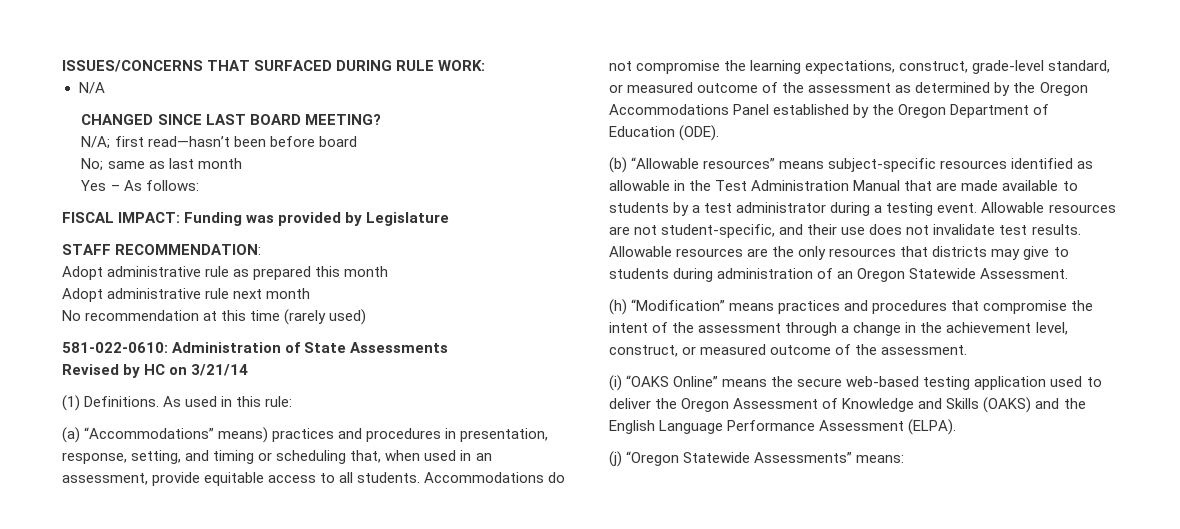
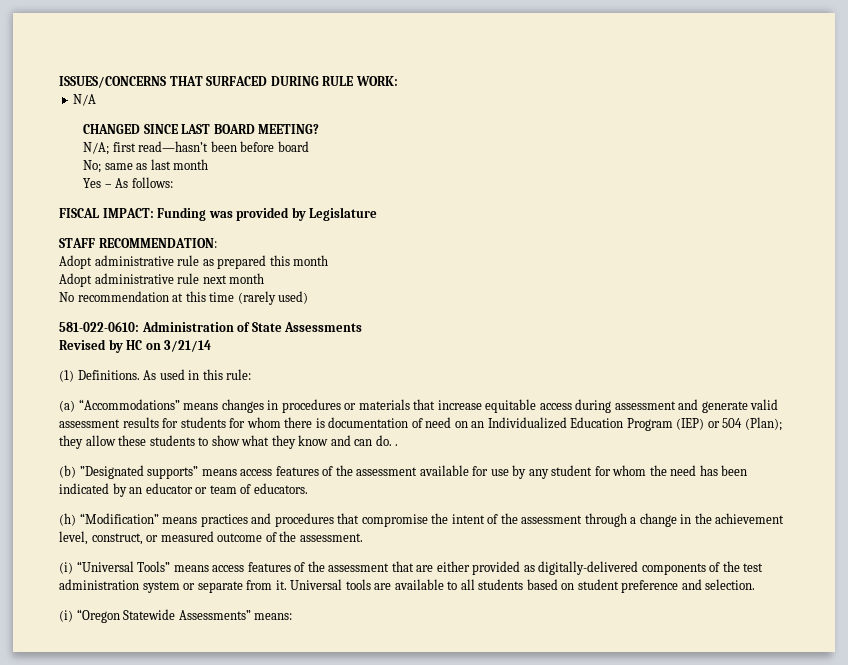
[218,427,549,443] [62,450,492,464] [62,472,566,486] [609,60,1111,74] [609,82,1088,96] [609,104,1050,118] [609,125,720,141] [609,157,1094,173] [609,180,1078,191] [609,202,1116,216] [609,224,1081,238] [609,246,1069,260] [609,268,1069,282] means) practices and procedures in presentation, response, setting, and timing or scheduling that, when used in an assessment, provide equitable access to all students. Accommodations do not compromise the learning expectations, construct, grade-level standard, or measured outcome of the assessment as determined by the Oregon Accommodations Panel established by the Oregon Department of Education (ODE). // (b) “Allowable resources” means subject-specific resources identified as allowable in the Test Administration Manual that are made available to students by a test administrator during a testing event. Allowable resources are not student-specific, and their use does not invalidate test results. Allowable resources are the only resources that districts may give to students during administration of an Oregon Statewide Assessment. -> [183,399,779,413] [59,417,782,431] [59,435,399,449] [59,465,748,479] [59,483,308,497] means changes in procedures or materials that increase equitable access during assessment and generate valid assessment results for students for whom there is documentation of need on an Individualized Education Program (IEP) or 504 (Plan); they allow these students to show what they know and can do. . // (b) ”Designated supports” means access features of the assessment available for use by any student for whom the need has been indicated by an educator or team of educators.
[626,375,1102,390] [609,397,1086,413] [609,419,957,435] [609,451,622,467] “OAKS Online” means the secure web-based testing application used to deliver the Oregon Assessment of Knowledge and Skills (OAKS) and the English Language Performance Assessment (ELPA). // (j) -> [76,561,764,575] [59,579,756,593] [59,610,73,622] “Universal Tools” means access features of the assessment that are either provided as digitally-delivered components of the test administration system or separate from it. Universal tools are available to all students based on student preference and selection. // (i)

